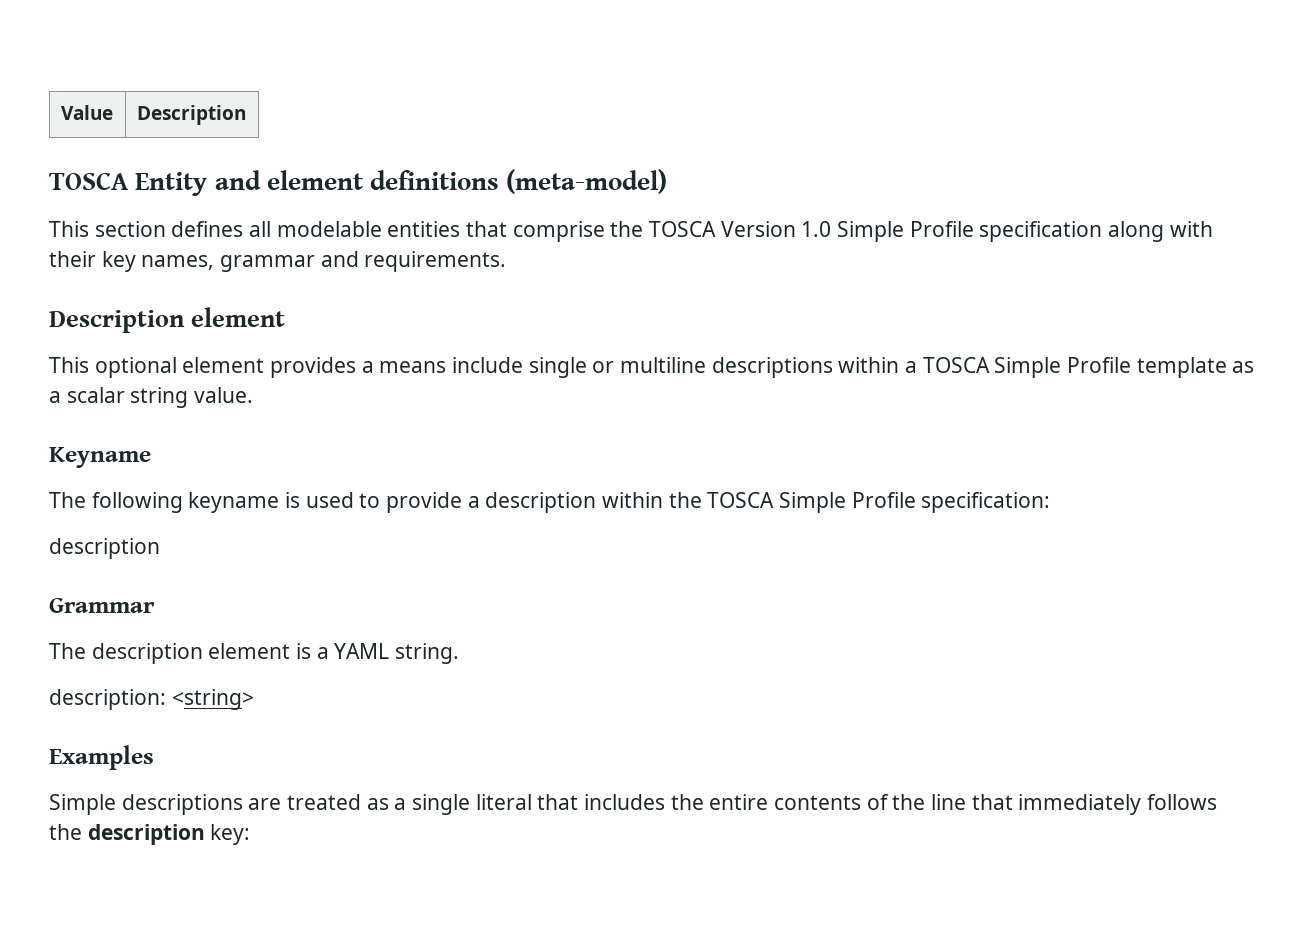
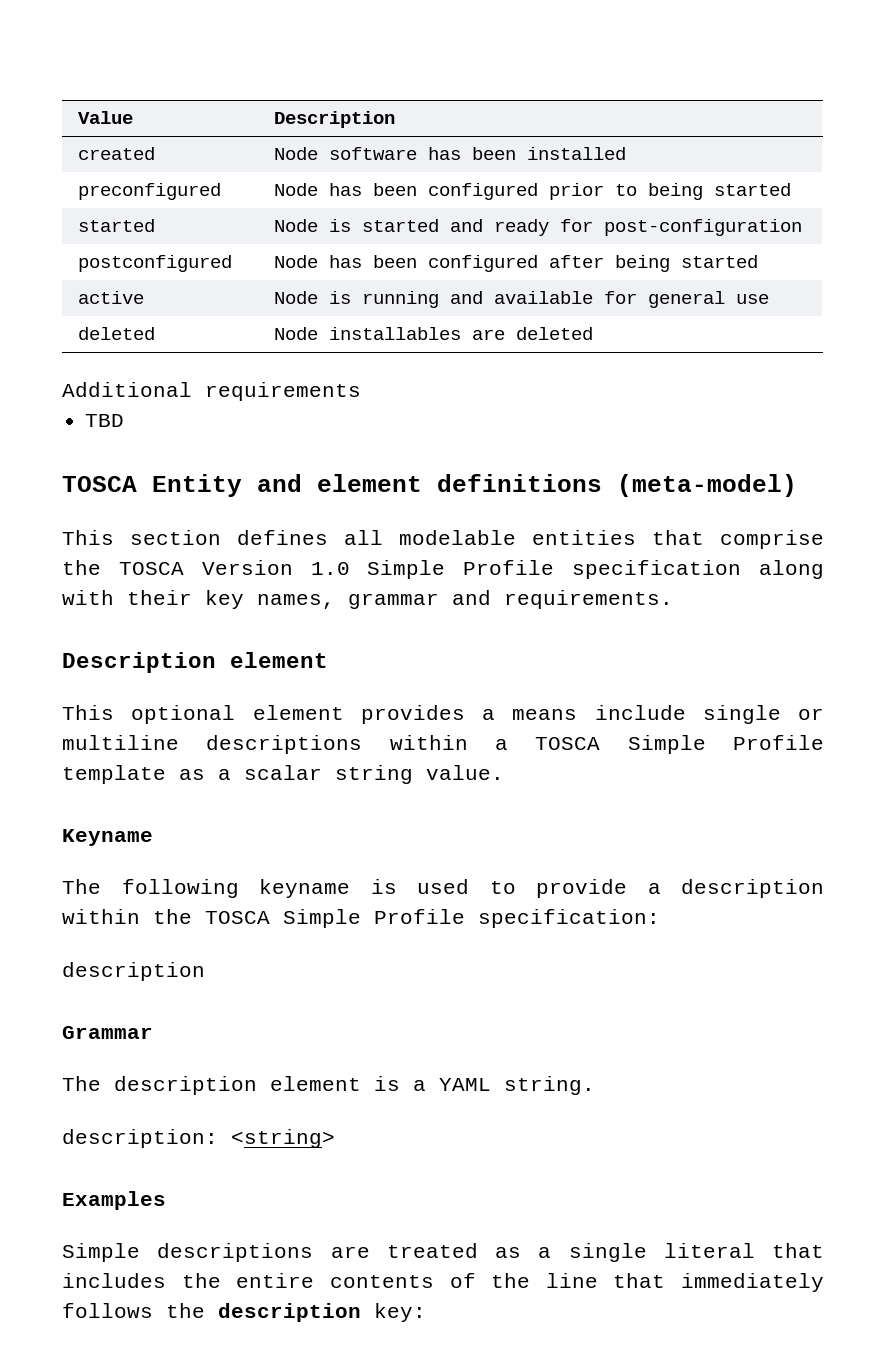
(246, 115) none -> [77,147,155,160] [273,147,626,160] [77,183,221,200] [273,183,791,200] [77,219,155,232] [273,219,802,236] [77,255,232,272] [273,255,758,272] [77,291,144,304] [273,291,769,308] [77,327,155,340] [273,327,593,340] [62,382,361,401] [85,414,125,427] // created | Node software has been installed // preconfigured | Node has been configured prior to being started // started | Node is started and ready for post-configuration // postconfigured | Node has been configured after being started // active | Node is running and available for general use // deleted | Node installables are deleted // Additional requirements // TBD

